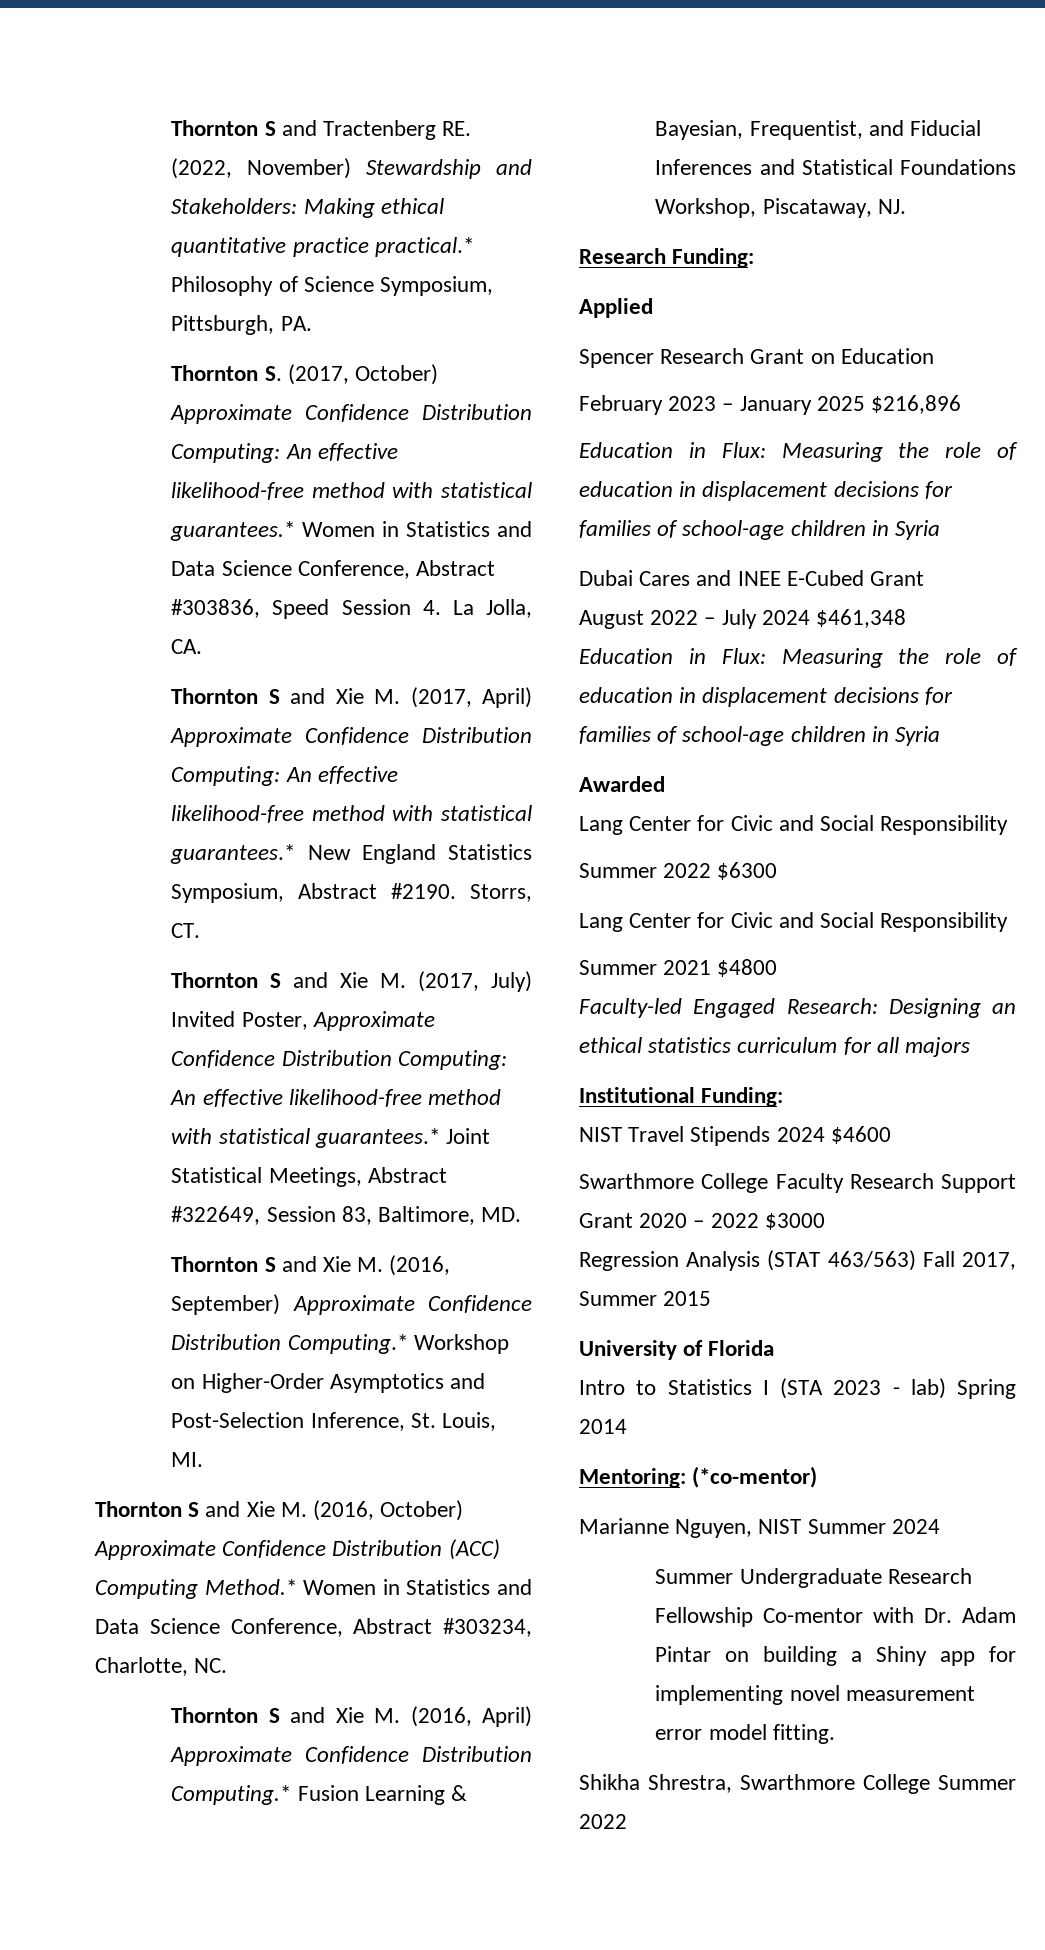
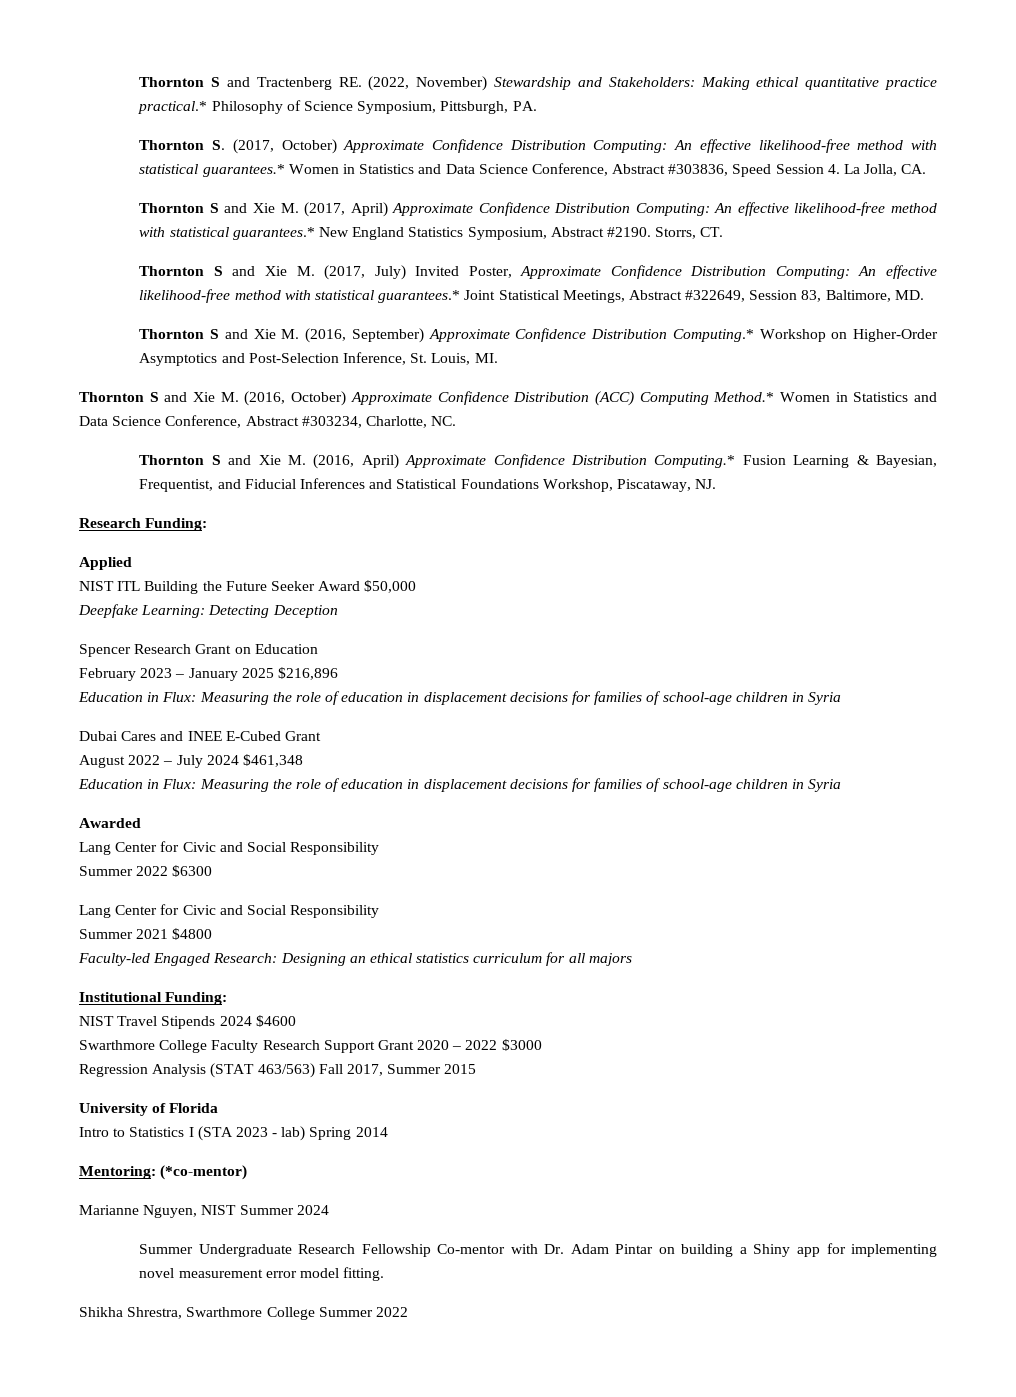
(653, 308) none -> [79,580,417,594] [78,604,338,618] // NIST ITL Building the Future Seeker Award $50,000 // Deepfake Learning: Detecting Deception

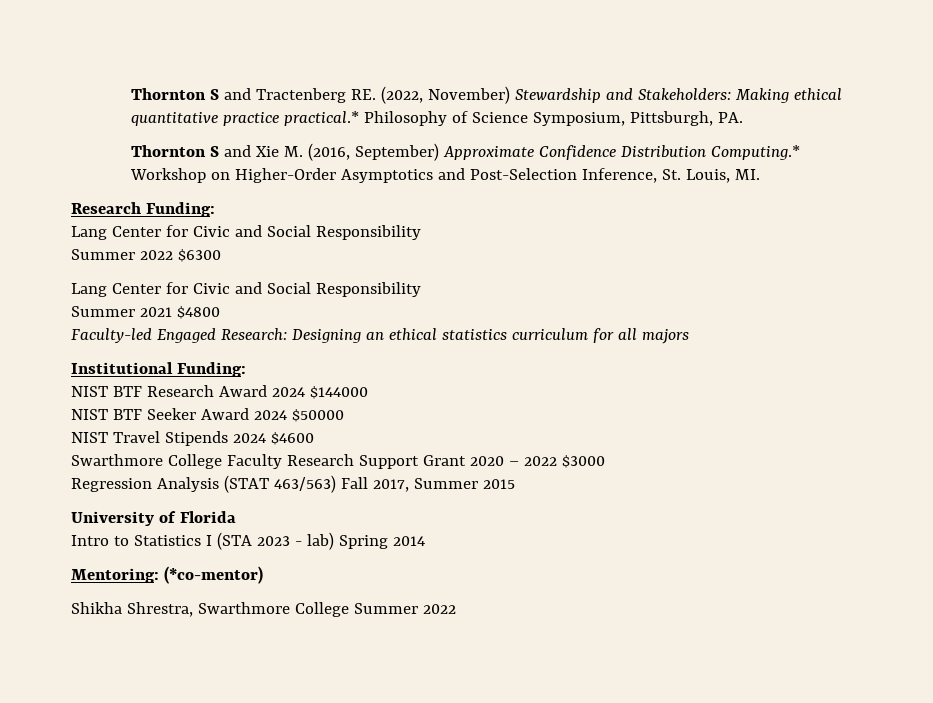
[139,139,938,154] [139,163,927,177] [139,202,938,217] [139,227,724,240] [139,265,938,280] [139,289,924,303] // Thornton S. (2017, October) Approximate Confidence Distribution Computing: An effective likelihood-free method with statistical guarantees.* Women in Statistics and Data Science Conference, Abstract #303836, Speed Session 4. La Jolla, CA. // Thornton S and Xie M. (2017, April) Approximate Confidence Distribution Computing: An effective likelihood-free method with statistical guarantees.* New England Statistics Symposium, Abstract #2190. Storrs, CT. // Thornton S and Xie M. (2017, July) Invited Poster, Approximate Confidence Distribution Computing: An effective likelihood-free method with statistical guarantees.* Joint Statistical Meetings, Abstract #322649, Session 83, Baltimore, MD. -> (744, 117) none
[79,391,937,406] [79,415,457,428] [139,454,937,469] [139,478,717,492] [79,518,208,531] [79,557,132,570] [79,580,417,594] [78,604,338,618] [79,644,318,657] [79,667,338,681] [78,691,842,705] [79,731,321,741] [79,754,303,768] [78,778,842,792] [79,818,141,828] Thornton S and Xie M. (2016, October) Approximate Confidence Distribution (ACC) Computing Method.* Women in Statistics and Data Science Conference, Abstract #303234, Charlotte, NC. // Thornton S and Xie M. (2016, April) Approximate Confidence Distribution Computing.* Fusion Learning & Bayesian, Frequentist, and Fiducial Inferences and Statistical Foundations Workshop, Piscataway, NJ. // Research Funding: // Applied // NIST ITL Building the Future Seeker Award $50,000 // Deepfake Learning: Detecting Deception // Spencer Research Grant on Education // February 2023 – January 2025 $216,896 // Education in Flux: Measuring the role of education in displacement decisions for families of school-age children in Syria // Dubai Cares and INEE E-Cubed Grant // August 2022 – July 2024 $461,348 // Education in Flux: Measuring the role of education in displacement decisions for families of school-age children in Syria // Awarded -> [71,202,215,217] Research Funding:
(228, 998) none -> [71,385,368,399] [71,408,344,422] // NIST BTF Research Award 2024 $144000 // NIST BTF Seeker Award 2024 $50000
[79,1205,329,1218] [139,1243,937,1257] [139,1267,385,1281] // Marianne Nguyen, NIST Summer 2024 // Summer Undergraduate Research Fellowship Co-mentor with Dr. Adam Pintar on building a Shiny app for implementing novel measurement error model fitting. -> (263, 575) none

